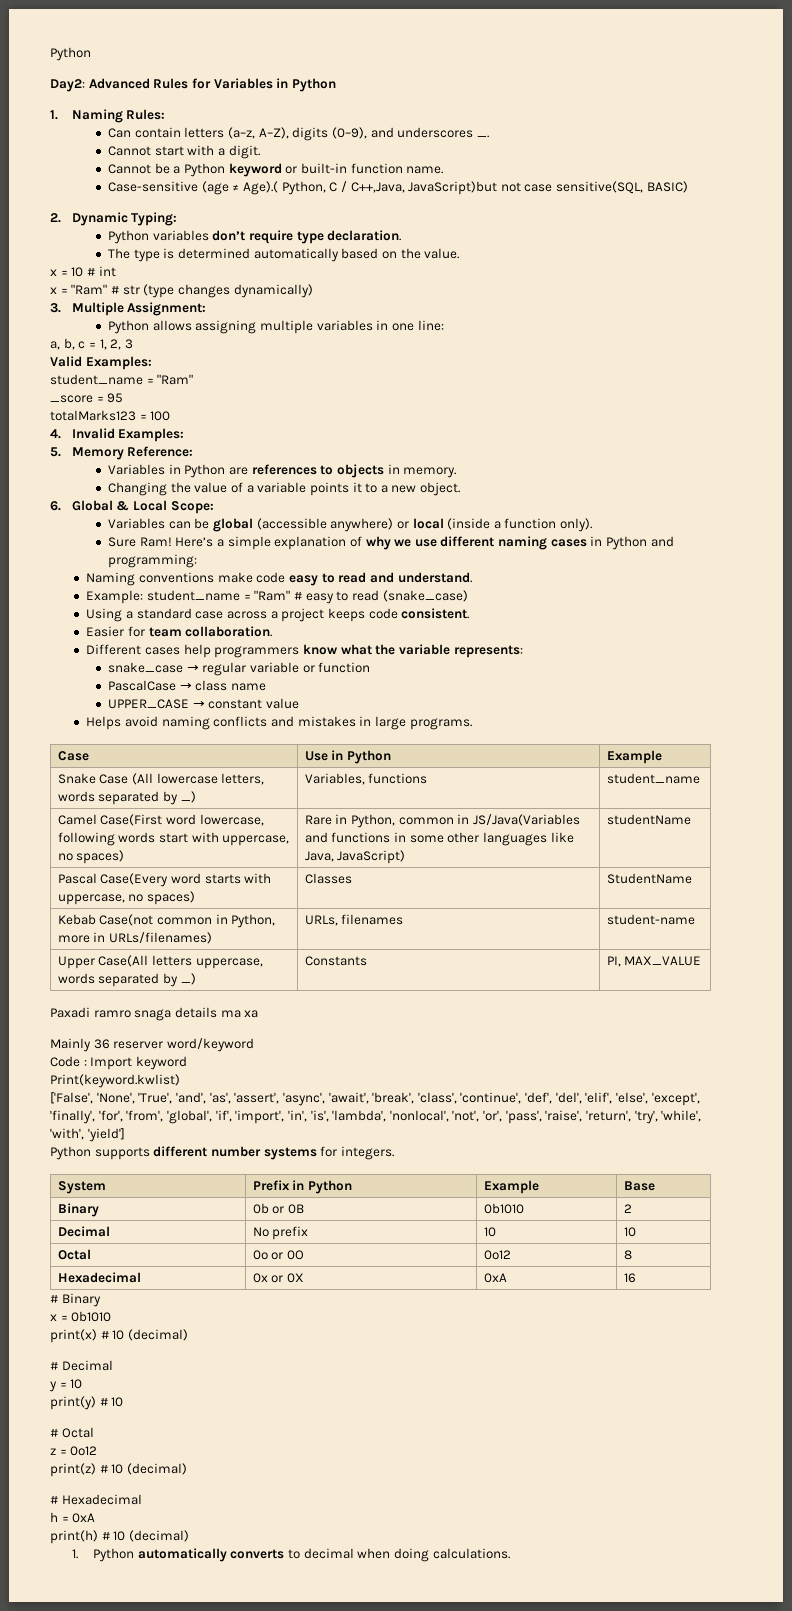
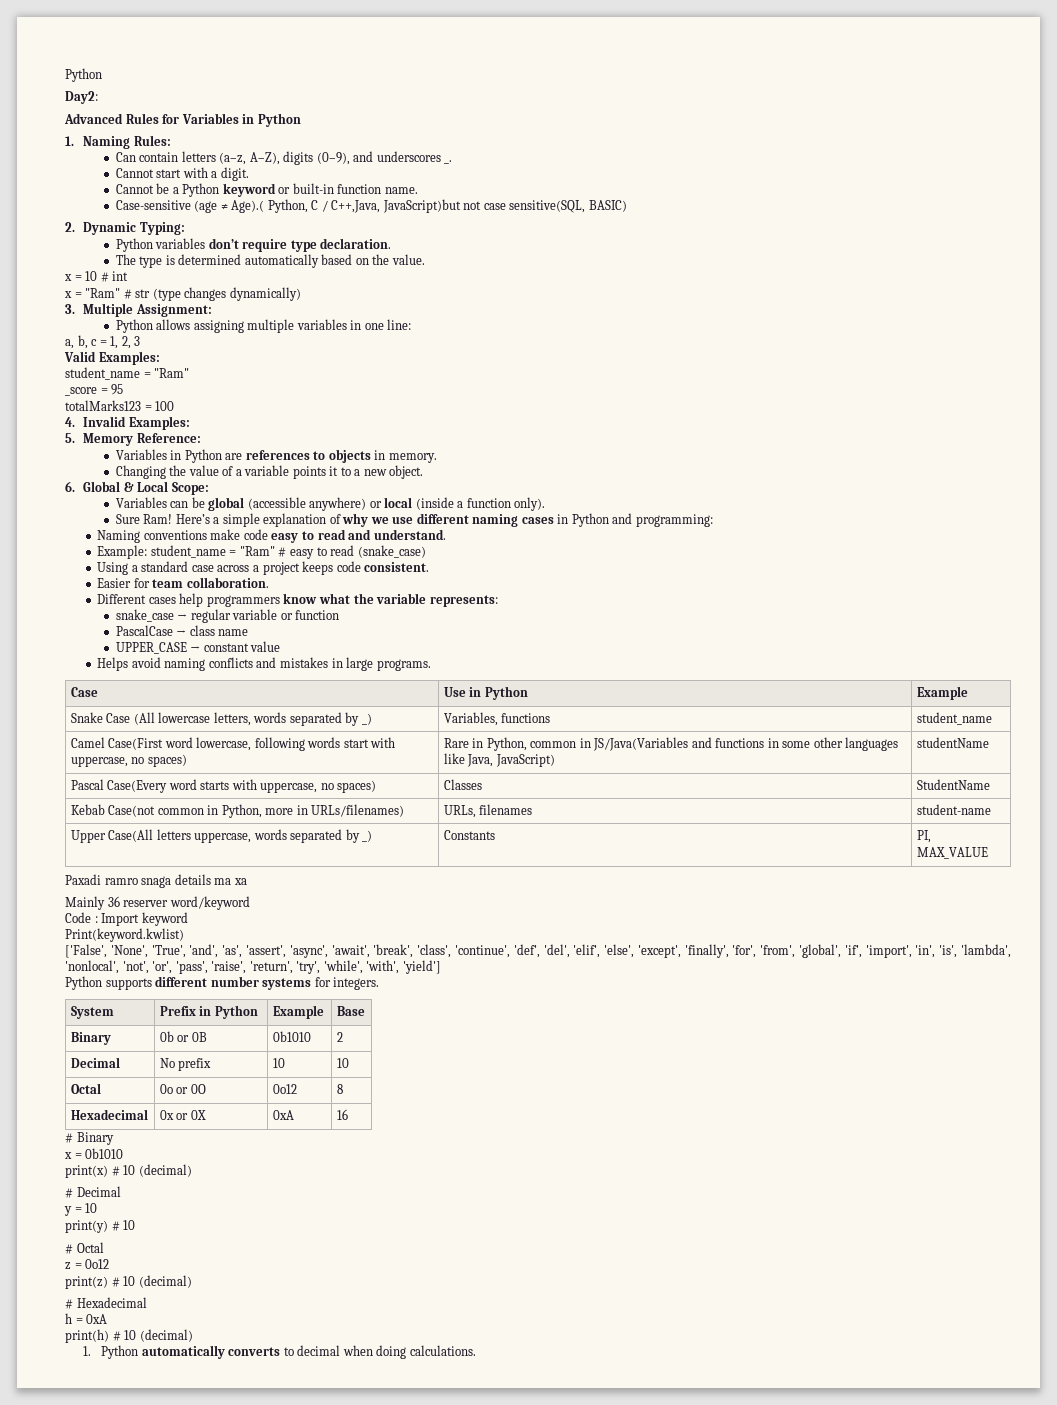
(85, 85) none -> (98, 97) //

